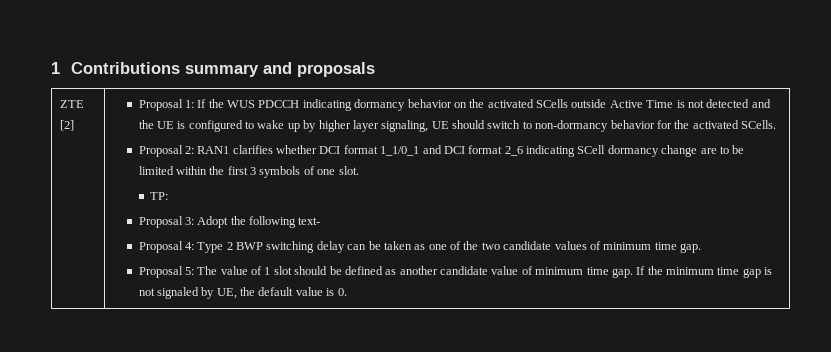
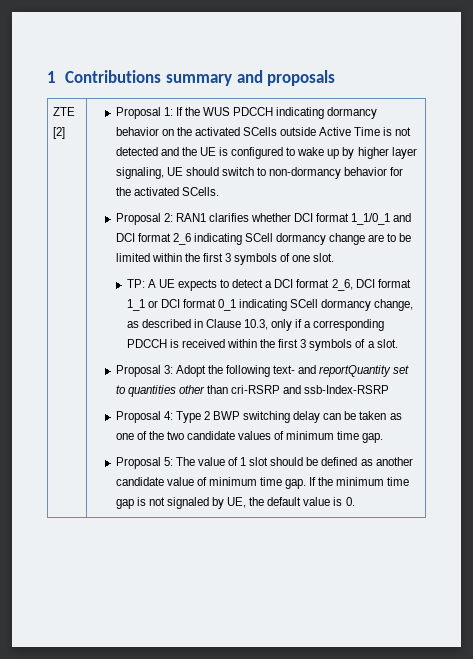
(169, 196) none -> [147,279,411,291] [126,299,414,311] [126,319,385,331] [126,339,398,351] A UE expects to detect a DCI format 2_6, DCI format 1_1 or DCI format 0_1 indicating SCell dormancy change, as described in Clause 10.3, only if a corresponding PDCCH is received within the first 3 symbols of a slot.
(321, 221) none -> [298,365,410,377] [115,385,390,397] and reportQuantity set to quantities other than cri-RSRP and ssb-Index-RSRP

